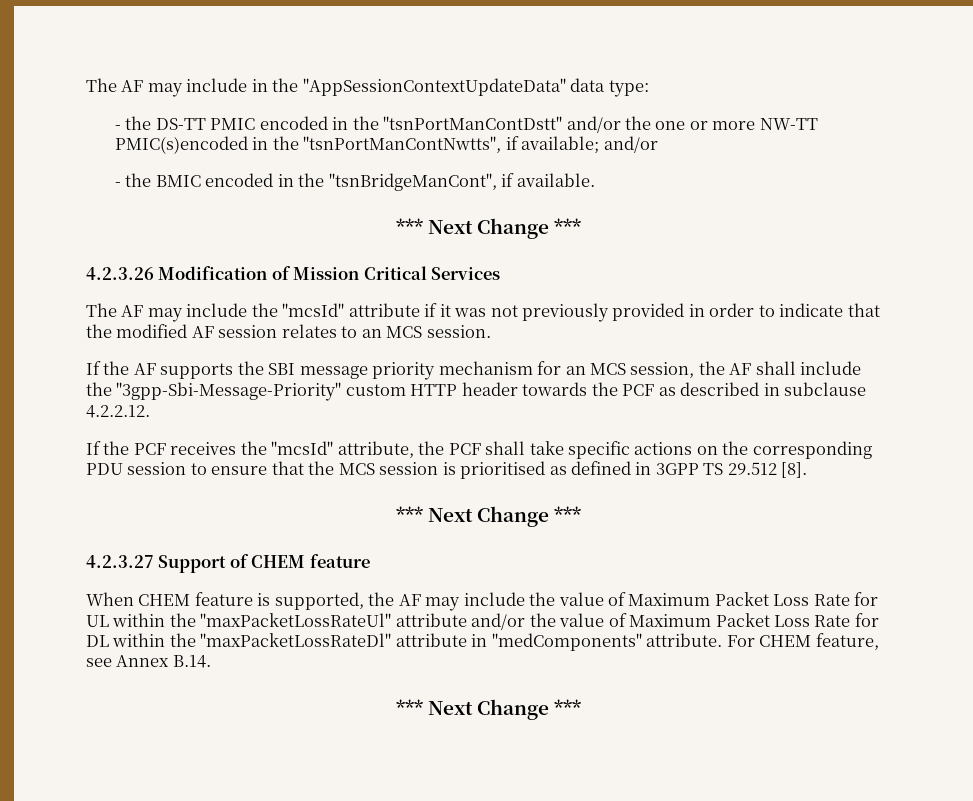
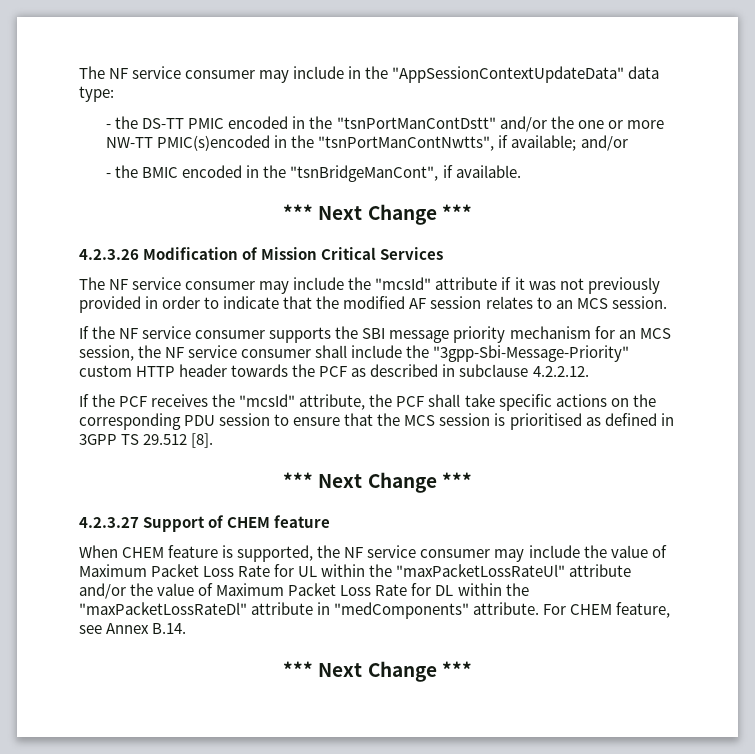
[86,78,144,92] The AF -> [79,66,256,79] The NF service consumer
[121,305,144,317] AF -> [109,277,256,290] NF service consumer
[133,363,156,375] AF -> [119,326,266,339] NF service consumer
[729,363,752,375] AF -> [165,345,312,358] NF service consumer
[398,594,421,606] AF -> [344,545,491,558] NF service consumer

